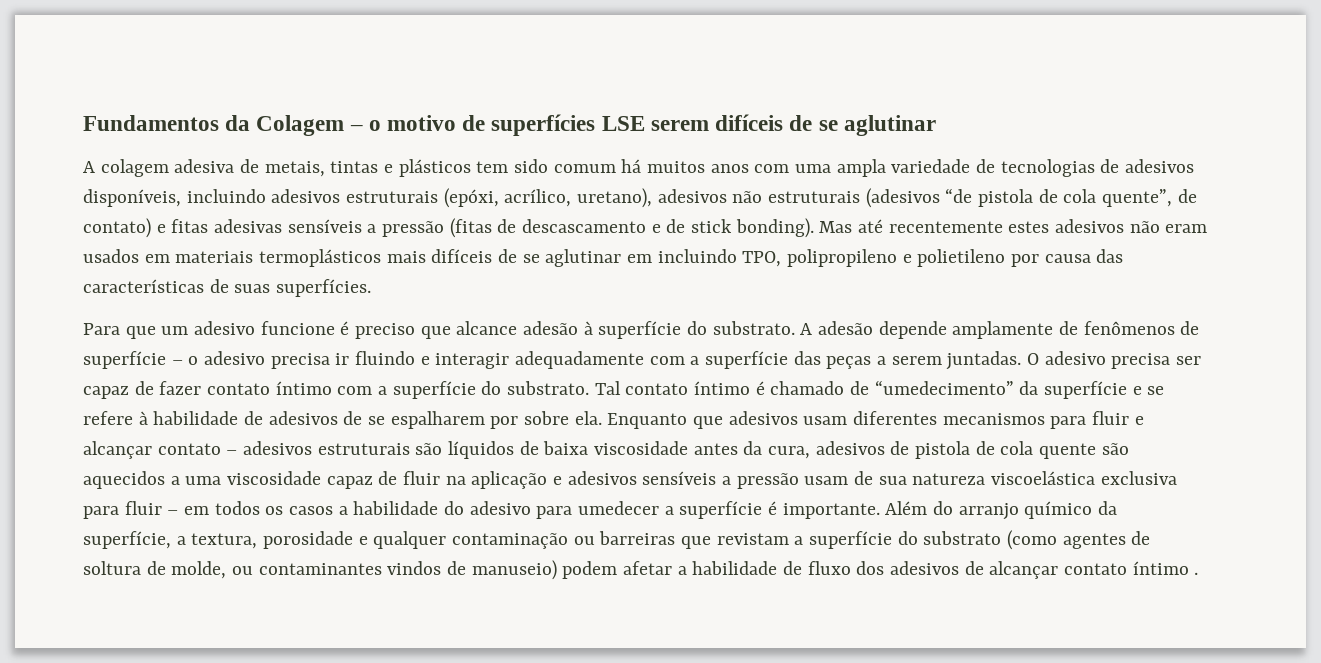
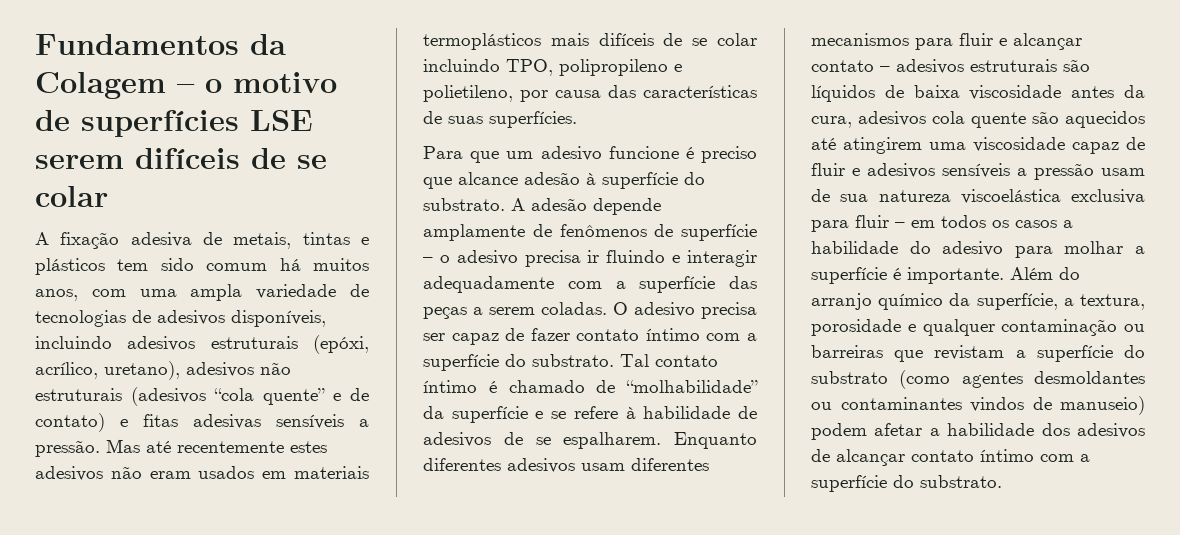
[843,115,936,136] [83,159,169,177] aglutinar // A colagem -> [35,186,108,207] [35,232,120,249] colar // A fixação
[710,164,749,173] anos -> [35,289,78,301] anos,
[945,188,1173,207] “de pistola de cola quente”, -> [214,388,341,405] “cola quente” e
[382,218,814,238] pressão (fitas de descascamento e de stick bonding). -> [35,440,100,457] pressão.
[545,249,653,267] aglutinar em -> [717,33,757,46] colar
[917,249,1006,267] polietileno -> [423,85,513,102] polietileno,
[946,351,1022,370] juntadas. -> [541,302,607,315] coladas.
[874,380,1014,395] “umedecimento” -> [626,380,758,393] “molhabilidade”
[390,411,724,429] espalharem por sobre ela. Enquanto que -> [563,432,757,449] [423,458,501,471] espalharem. Enquanto diferentes
[890,441,995,459] de pistola de -> (926, 118) none
[170,476,180,485] a -> [811,137,922,154] até atingirem
[445,471,548,489] na aplicação -> (845, 169) none
[578,501,660,515] umedecer -> [1064,241,1124,254] molhar
[1131,531,1151,545] [83,561,227,579] de soltura de molde, -> [1034,371,1145,384] desmoldantes
[783,561,851,575] de fluxo -> (1035, 429) none
[1194,572,1199,575] . -> [1040,454,1090,462] [811,475,1002,492] com a superfície do substrato.

